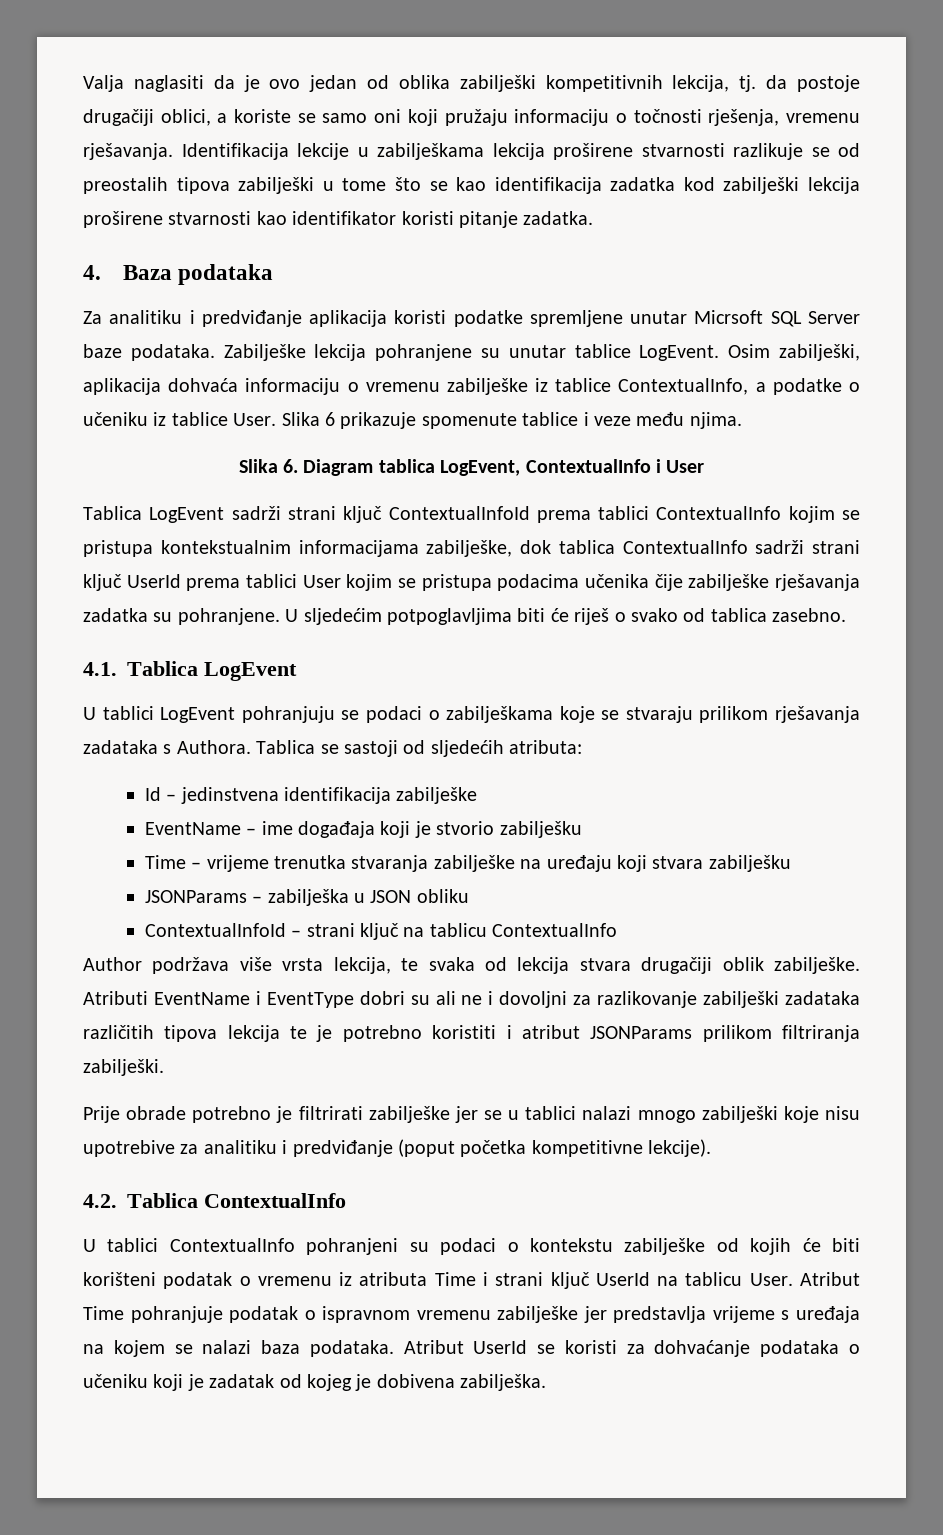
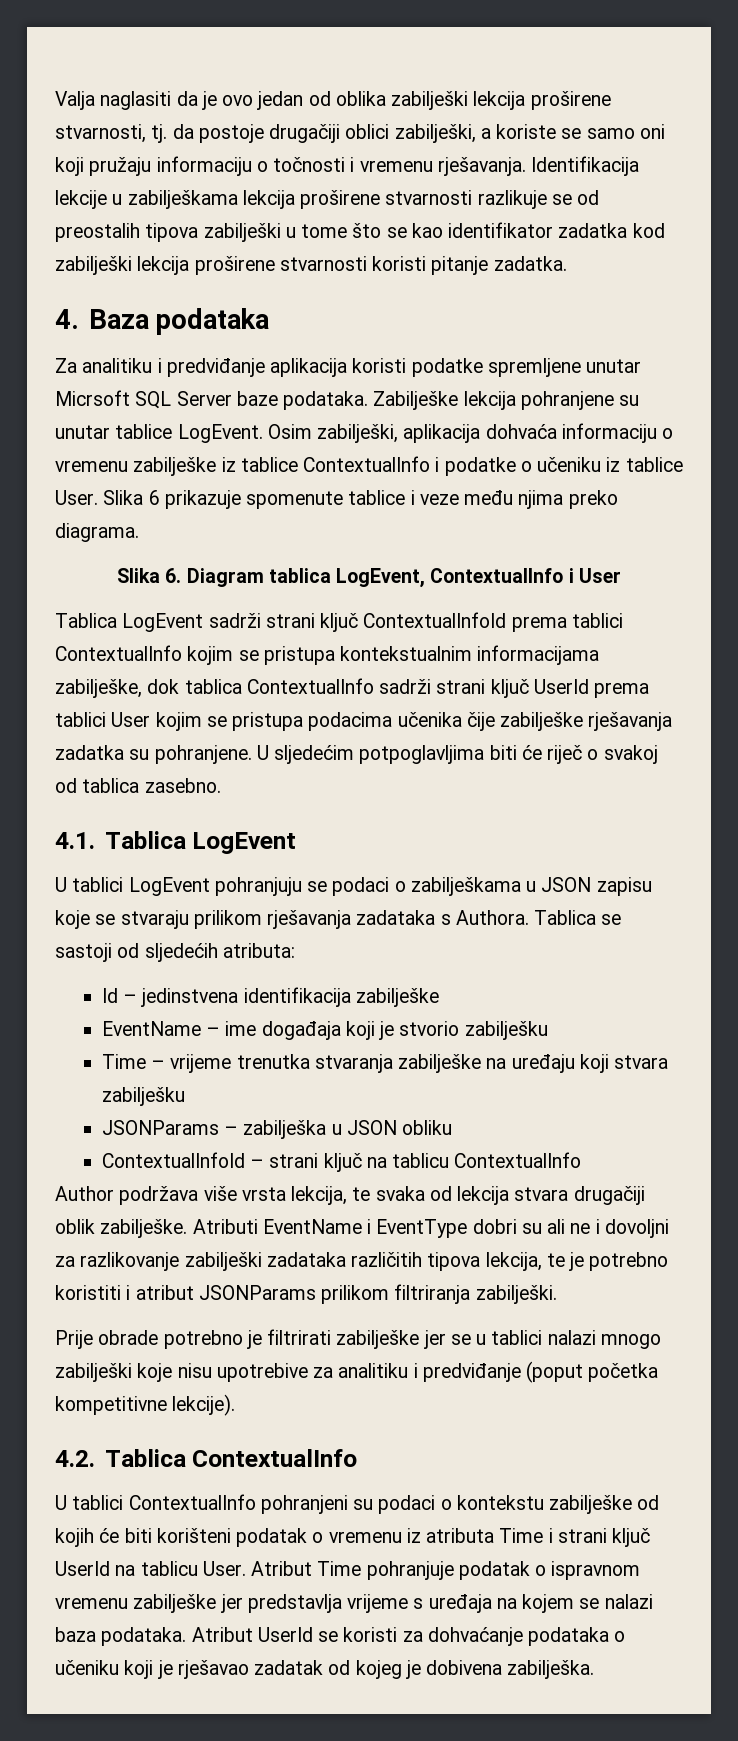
[545,75,730,92] kompetitivnih lekcija, -> [473,91,611,110] [55,124,146,143] lekcija proširene stvarnosti,
[160,109,211,126] oblici, -> [345,124,476,143] oblici zabilješki,
[708,109,780,126] rješenja, -> [350,157,355,172] i
[494,177,602,194] identifikacija -> [448,222,554,238] identifikator
[256,211,397,225] kao identifikator -> (367, 263) none
[618,378,766,395] ContextualInfo, a -> [303,456,440,472] ContextualInfo i
[689,412,742,429] njima. -> [518,490,618,509] [55,523,139,542] njima preko diagrama.
[574,608,678,625] riješ o svako -> [547,745,658,764] riječ o svakoj
(554, 714) none -> [526,877,652,896] u JSON zapisu
[227,1025,280,1042] lekcija -> [485,1252,542,1271] lekcija,
(204, 1382) none -> [177,1660,249,1679] rješavao

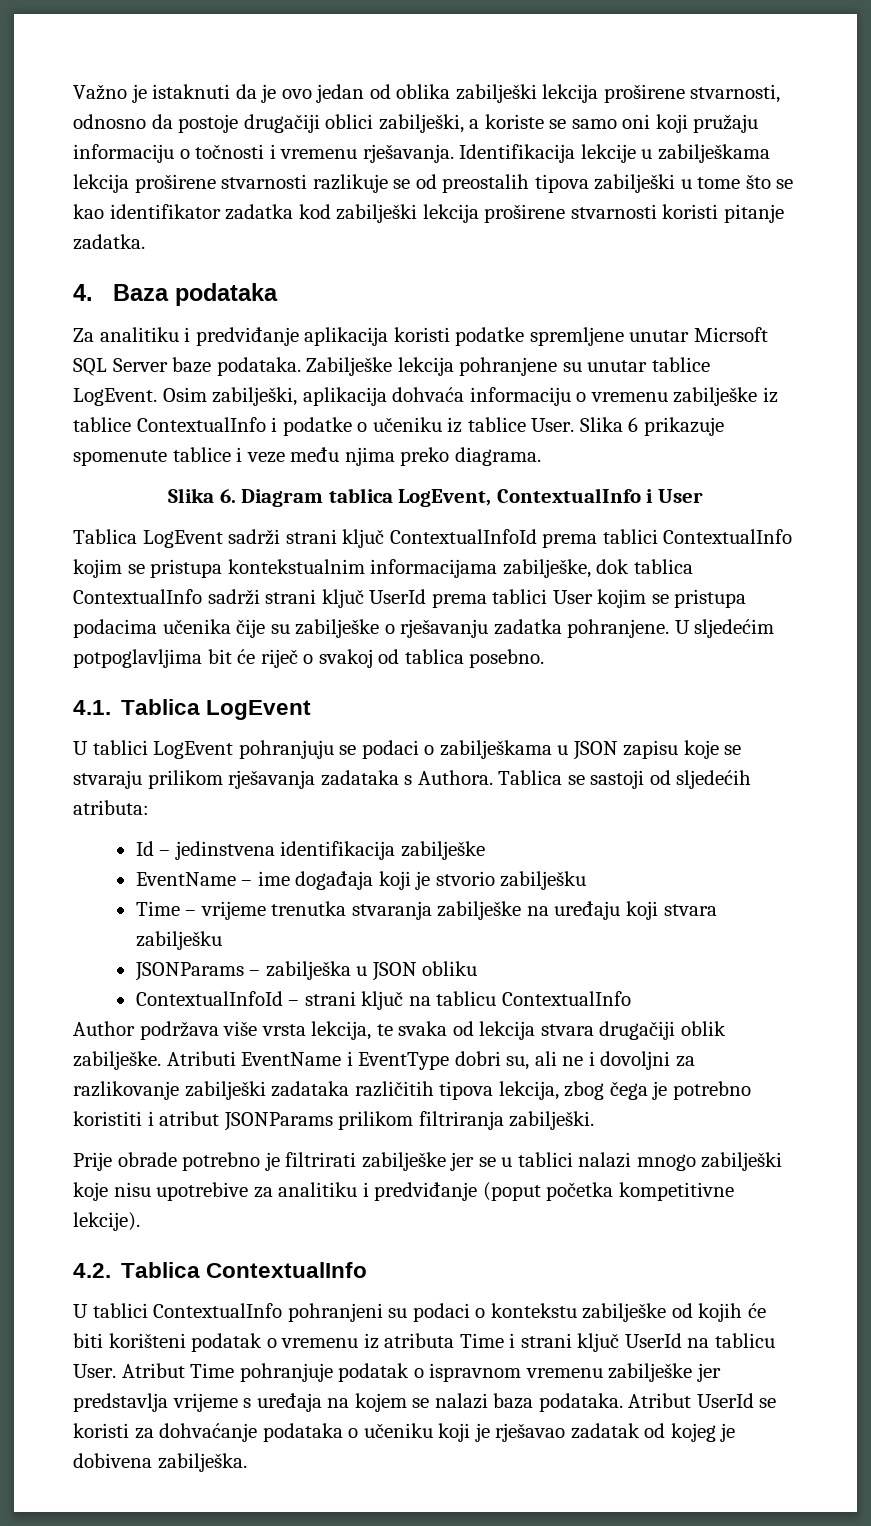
[55,91,172,110] Valja naglasiti -> [73,84,231,103] Važno je istaknuti
[151,124,168,143] tj. -> [73,114,146,129] odnosno
[500,712,673,731] [55,745,150,760] zabilješke rješavanja zadatka su -> [270,619,562,638] su zabilješke o rješavanju zadatka
[489,745,517,760] biti -> [207,649,232,664] bit
[144,778,221,793] zasebno. -> [469,649,545,668] posebno.
[521,1223,542,1234] su -> [506,1056,530,1070] su,
[546,1253,565,1267] te -> [564,1081,648,1100] zbog čega

